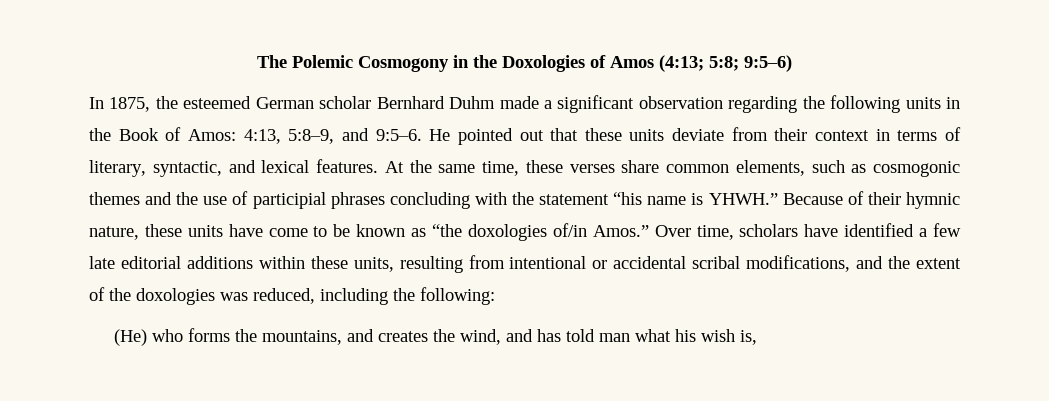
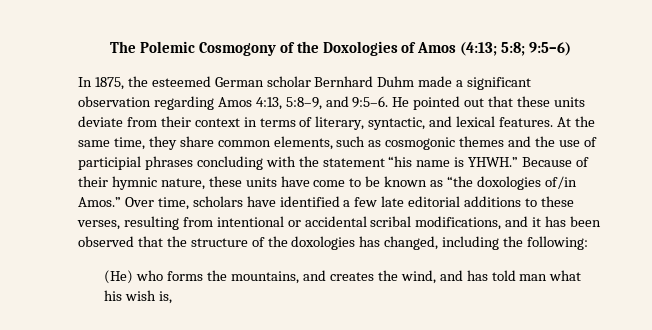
[453,55,469,68] in -> [279,42,295,53] of
[802,95,960,113] [89,127,236,141] the following units in the Book of Amos: -> [217,97,252,107] Amos
[525,160,615,173] these verses -> [148,136,177,150] they
[258,256,394,272] within these units, -> [525,196,574,207] [77,220,120,230] to these verses,
[888,256,961,269] the extent -> [532,216,602,227] [78,236,248,247] it has been observed that the structure
[220,288,315,304] was reduced, -> [359,236,439,250] has changed,

